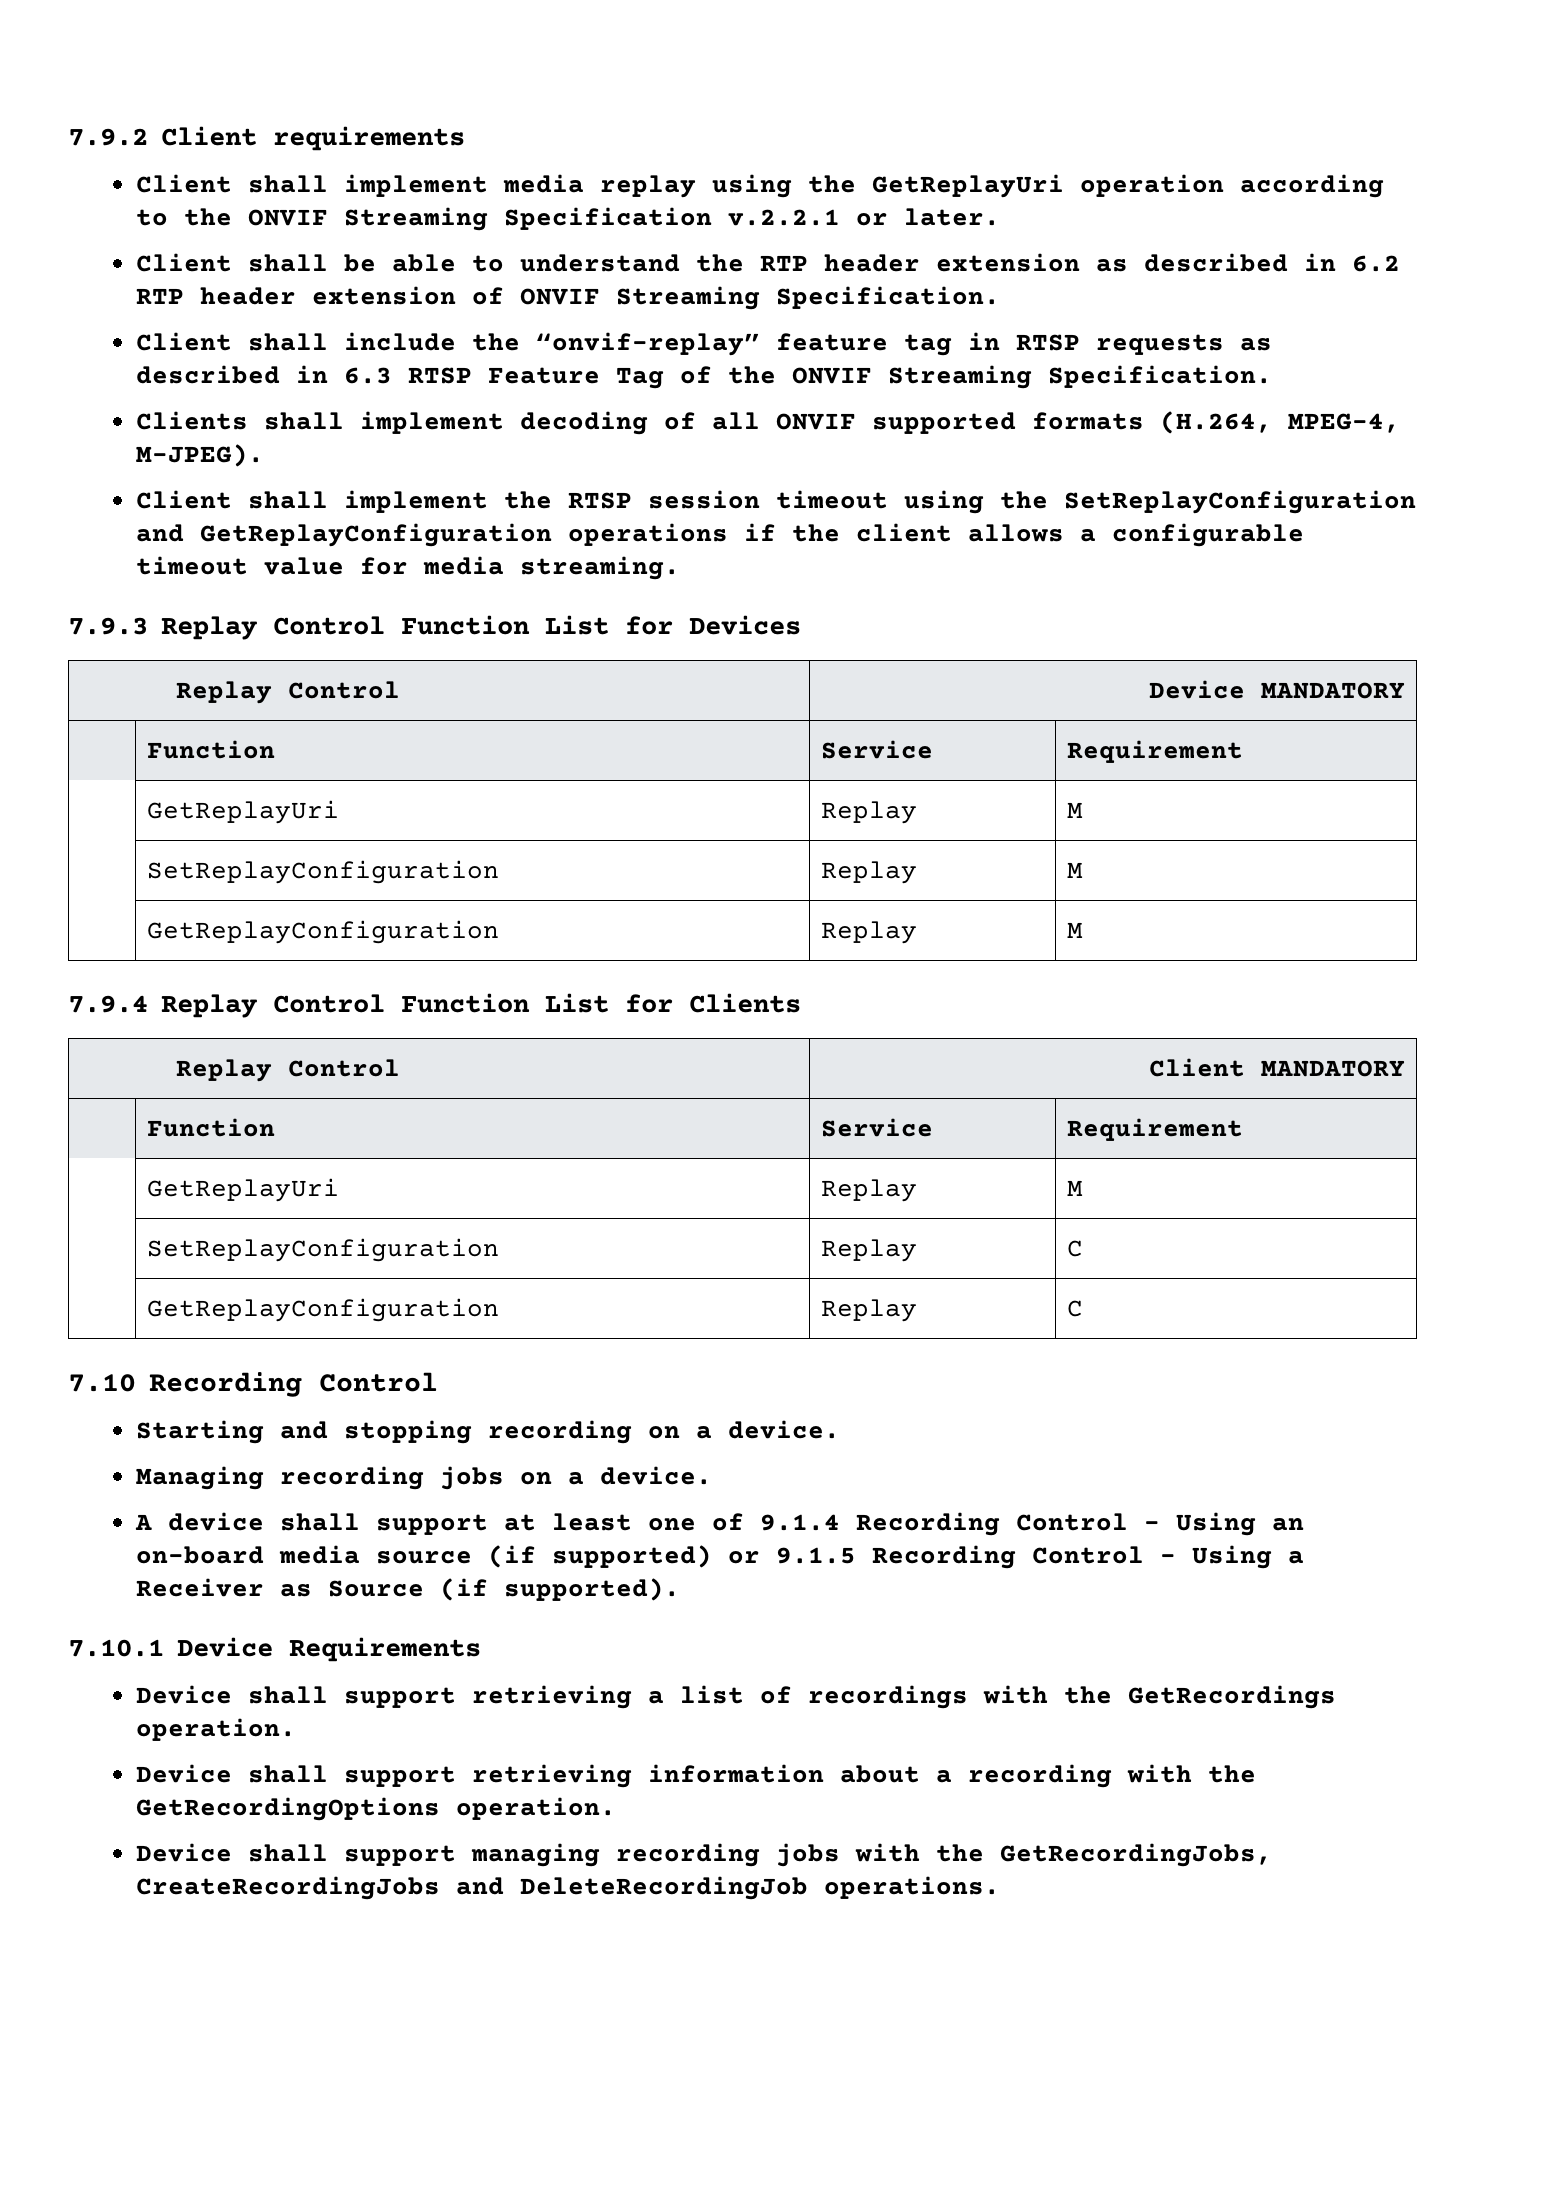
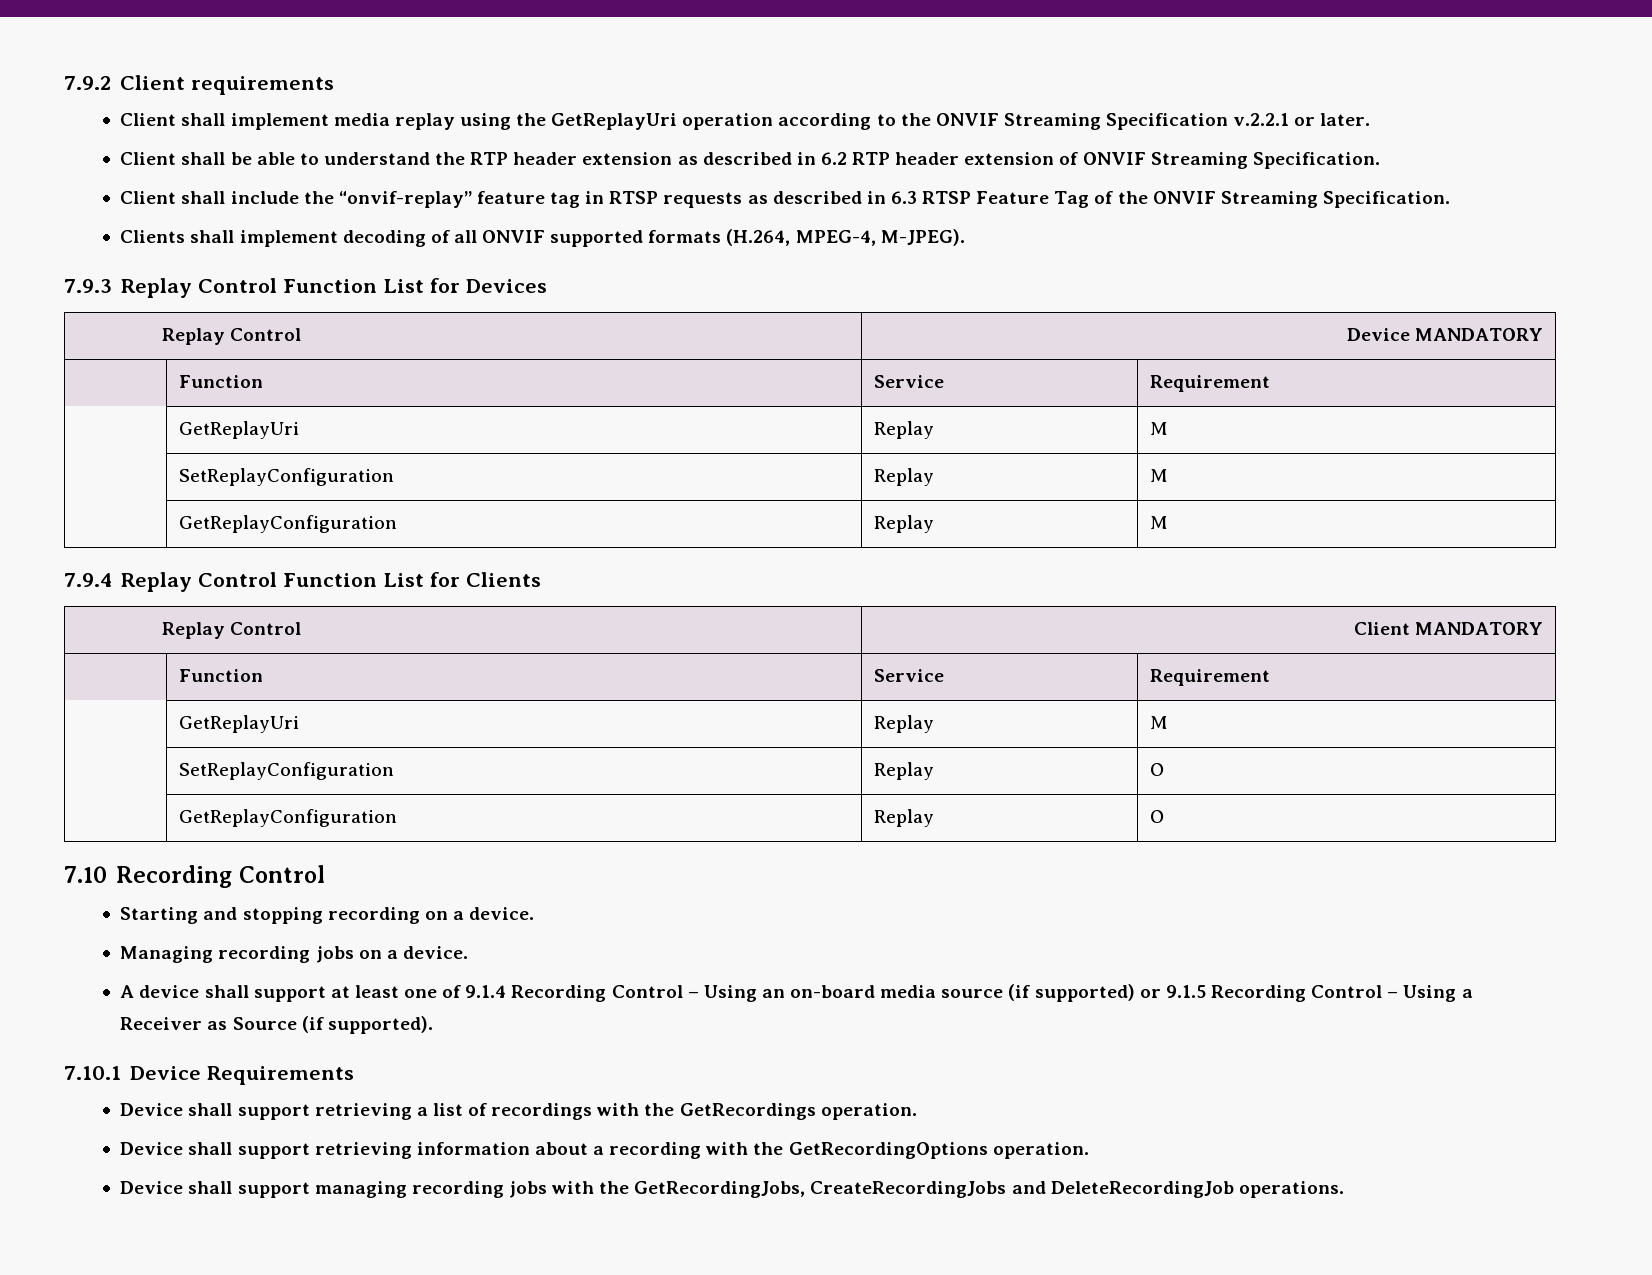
[136,490,1417,514] [136,523,1305,547] [136,556,681,580] // Client shall implement the RTSP session timeout using the SetReplayConfiguration and GetReplayConfiguration operations if the client allows a configurable timeout value for media streaming. -> (965, 237) none
[1067,1240,1084,1257] [147,1298,500,1322] [821,1299,918,1322] [1067,1300,1084,1317] C // | GetReplayConfiguration | Replay | C -> [1150,763,1165,776] [179,809,398,827] [874,809,935,827] [1150,810,1165,823] O // | GetReplayConfiguration | Replay | O

